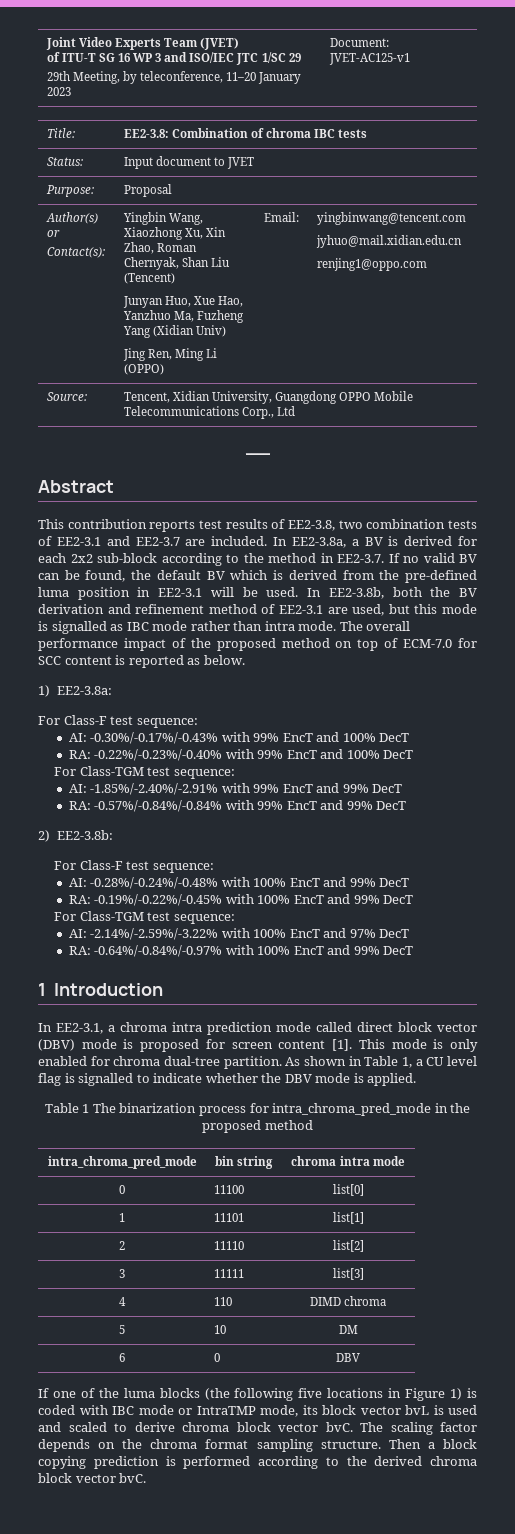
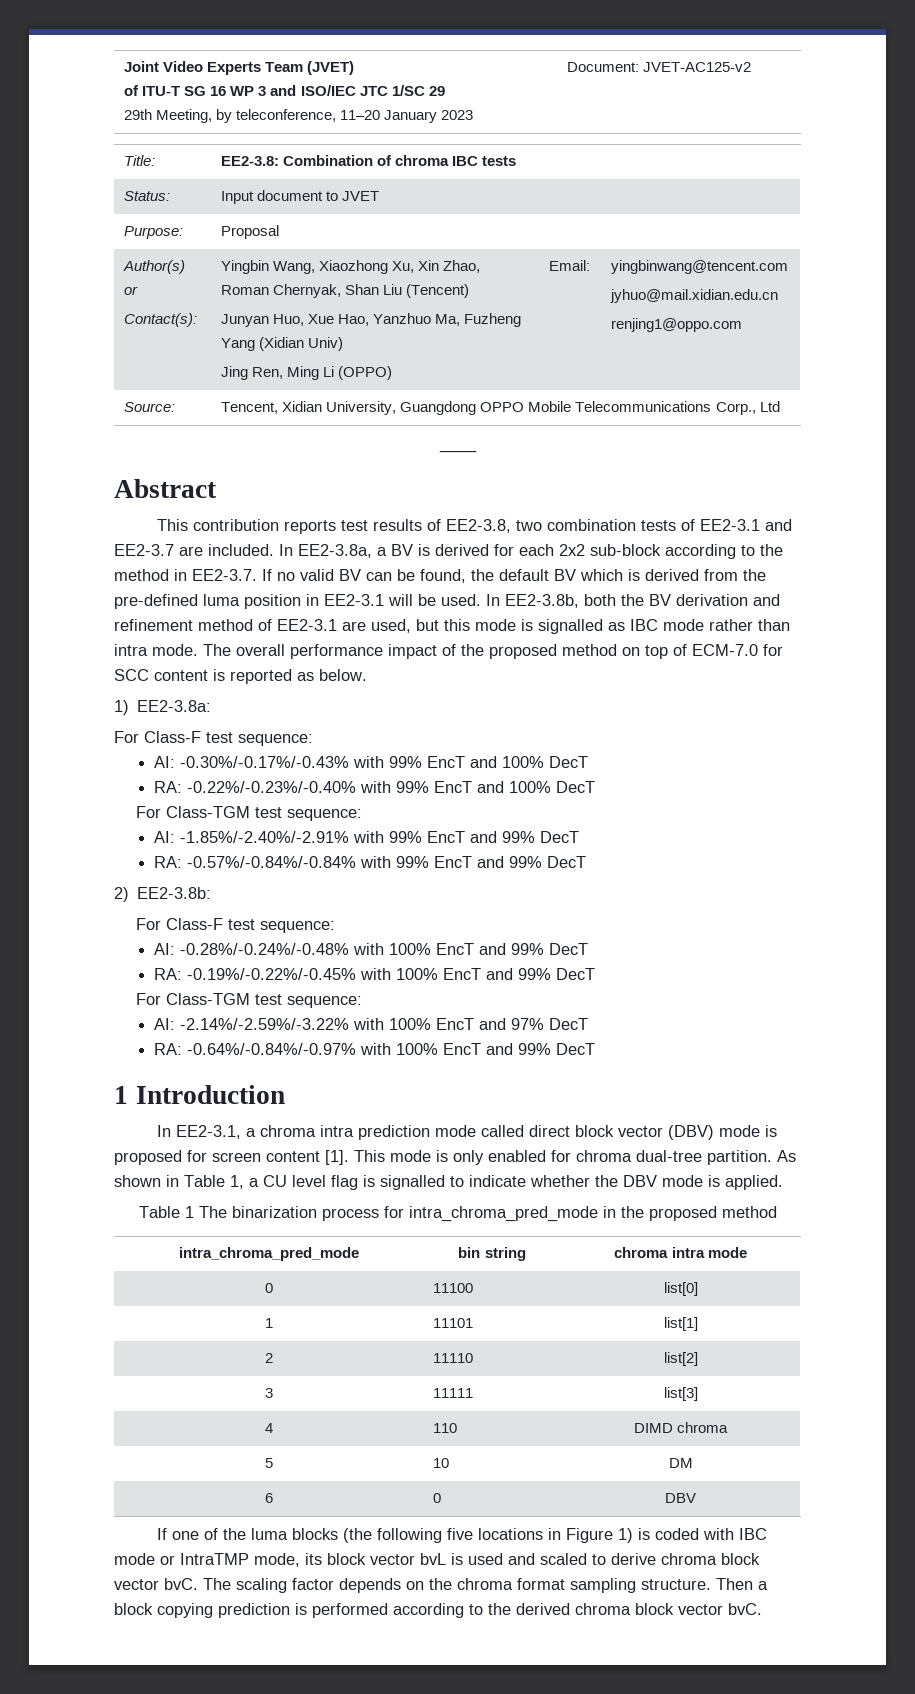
[328,53,410,65] JVET-AC125-v1 -> [643,62,752,72] JVET-AC125-v2

